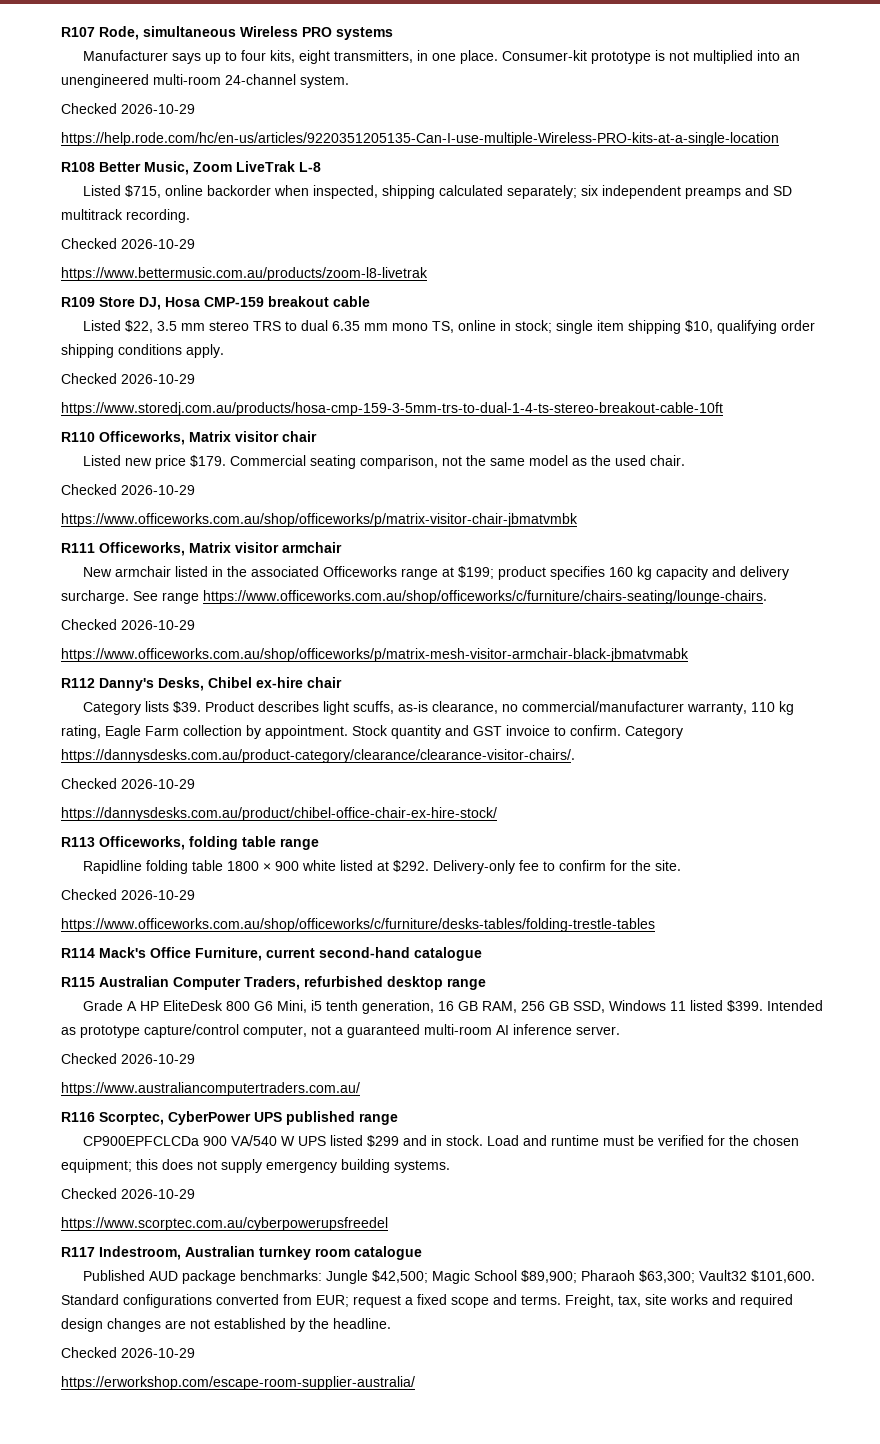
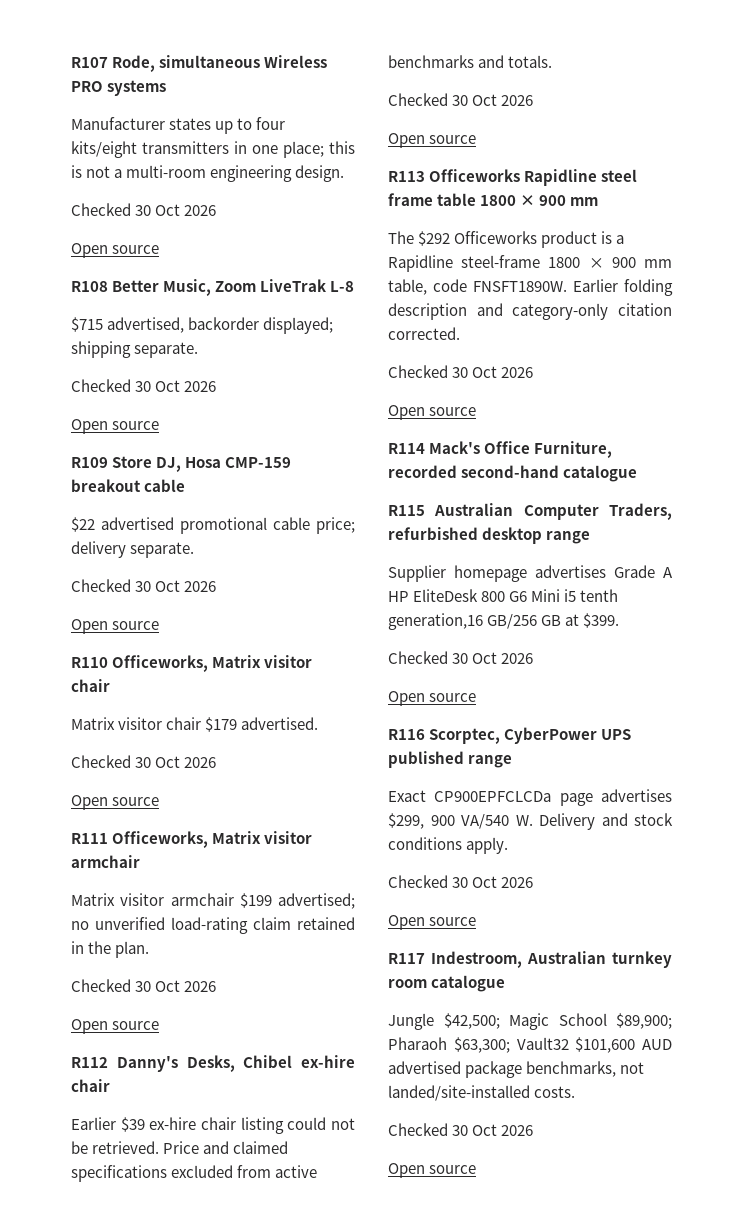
[171,53,201,64] says -> [169,118,212,130] states
[269,50,800,64] [61,74,349,88] [61,103,195,114] [61,132,779,146] kits, eight transmitters, in one place. Consumer-kit prototype is not multiplied into an unengineered multi-room 24-channel system. // Checked 2026-10-29 // https://help.rode.com/hc/en-us/articles/9220351205135-Can-I-use-multiple-Wireless-PRO-kits-at-a-single-location -> [71,141,355,158] [71,165,345,182] [71,203,217,216] [71,243,160,258] kits/eight transmitters in one place; this is not a multi-room engineering design. // Checked 30 Oct 2026 // Open source
[82,185,792,199] [61,209,190,223] [61,238,195,249] [61,267,428,281] Listed $715, online backorder when inspected, shipping calculated separately; six independent preamps and SD multitrack recording. // Checked 2026-10-29 // https://www.bettermusic.com.au/products/zoom-l8-livetrak -> [71,317,334,334] [71,341,199,358] [71,379,217,392] [71,419,160,434] $715 advertised, backorder displayed; shipping separate. // Checked 30 Oct 2026 // Open source
[82,320,815,334] [61,344,224,358] [61,373,195,384] [61,402,723,416] Listed $22, 3.5 mm stereo TRS to dual 6.35 mm mono TS, online in stock; single item shipping $10, qualifying order shipping conditions apply. // Checked 2026-10-29 // https://www.storedj.com.au/products/hosa-cmp-159-3-5mm-trs-to-dual-1-4-ts-stereo-breakout-cable-10ft -> [71,517,355,534] [71,541,195,558] [71,579,217,592] [71,619,160,634] $22 advertised promotional cable price; delivery separate. // Checked 30 Oct 2026 // Open source
[82,455,685,469] [61,484,195,495] [61,513,578,527] Listed new price $179. Commercial seating comparison, not the same model as the used chair. // Checked 2026-10-29 // https://www.officeworks.com.au/shop/officeworks/p/matrix-visitor-chair-jbmatvmbk -> [71,717,319,732] [71,755,217,768] [71,795,160,810] Matrix visitor chair $179 advertised. // Checked 30 Oct 2026 // Open source
[82,566,789,580] [61,590,767,604] [61,619,195,630] [61,648,689,662] New armchair listed in the associated Officeworks range at $199; product specifies 160 kg capacity and delivery surcharge. See range https://www.officeworks.com.au/shop/officeworks/c/furniture/chairs-seating/lounge-chairs. // Checked 2026-10-29 // https://www.officeworks.com.au/shop/officeworks/p/matrix-mesh-visitor-armchair-black-jbmatvmabk -> [71,893,355,909] [71,917,355,934] [71,941,150,958] [71,979,217,992] [71,1019,160,1034] Matrix visitor armchair $199 advertised; no unverified load-rating claim retained in the plan. // Checked 30 Oct 2026 // Open source
[82,701,794,715] [61,725,683,739] [61,749,575,763] [61,778,195,789] [61,807,497,821] [61,836,319,850] [82,860,681,874] [61,889,195,900] [61,918,655,932] Category lists $39. Product describes light scuffs, as-is clearance, no commercial/manufacturer warranty, 110 kg rating, Eagle Farm collection by appointment. Stock quantity and GST invoice to confirm. Category https://dannysdesks.com.au/product-category/clearance/clearance-visitor-chairs/. // Checked 2026-10-29 // https://dannysdesks.com.au/product/chibel-office-chair-ex-hire-stock/ // R113 Officeworks, folding table range // Rapidline folding table 1800 × 900 white listed at $292. Delivery-only fee to confirm for the site. // Checked 2026-10-29 // https://www.officeworks.com.au/shop/officeworks/c/furniture/desks-tables/folding-trestle-tables -> [71,1117,355,1134] [71,1141,289,1154] [71,1165,318,1182] [388,55,553,68] [388,93,534,106] [388,133,477,148] [388,169,638,186] [388,193,599,206] [388,231,625,248] [388,255,672,272] [388,279,673,296] [388,303,672,320] [388,327,460,340] [388,365,534,378] [388,405,477,420] Earlier $39 ex-hire chair listing could not be retrieved. Price and claimed specifications excluded from active benchmarks and totals. // Checked 30 Oct 2026 // Open source // R113 Officeworks Rapidline steel frame table 1800 × 900 mm // The $292 Officeworks product is a Rapidline steel-frame 1800 × 900 mm table, code FNSFT1890W. Earlier folding description and category-only citation corrected. // Checked 30 Oct 2026 // Open source
[266,948,315,958] current -> [388,465,457,478] recorded
(486, 984) none -> [388,565,606,582] Supplier homepage advertises
[276,1000,307,1013] Mini, -> [531,589,561,602] Mini
[361,1000,823,1014] [61,1024,620,1038] [61,1053,195,1064] [61,1082,360,1096] generation, 16 GB RAM, 256 GB SSD, Windows 11 listed $399. Intended as prototype capture/control computer, not a guaranteed multi-room AI inference server. // Checked 2026-10-29 // https://www.australiancomputertraders.com.au/ -> [388,613,620,630] [388,651,534,664] [388,691,477,706] generation,16 GB/256 GB at $399. // Checked 30 Oct 2026 // Open source
[82,1135,799,1147] [61,1159,450,1173] [61,1188,195,1199] [61,1217,388,1231] CP900EPFCLCDa 900 VA/540 W UPS listed $299 and in stock. Load and runtime must be verified for the chosen equipment; this does not supply emergency building systems. // Checked 2026-10-29 // https://www.scorptec.com.au/cyberpowerupsfreedel -> [388,789,672,806] [388,813,673,830] [388,837,509,854] [388,875,534,888] [388,915,477,930] Exact CP900EPFCLCDa page advertises $299, 900 VA/540 W. Delivery and stock conditions apply. // Checked 30 Oct 2026 // Open source
[82,1270,322,1284] Published AUD package benchmarks: -> (506, 983) none
[750,1270,815,1283] [61,1294,793,1308] [61,1318,391,1332] [61,1347,195,1358] [61,1376,415,1390] $101,600. Standard configurations converted from EUR; request a fixed scope and terms. Freight, tax, site works and required design changes are not established by the headline. // Checked 2026-10-29 // https://erworkshop.com/escape-room-supplier-australia/ -> [575,1037,672,1053] [388,1061,645,1078] [388,1085,576,1101] [388,1123,534,1136] [388,1163,477,1178] $101,600 AUD advertised package benchmarks, not landed/site-installed costs. // Checked 30 Oct 2026 // Open source

